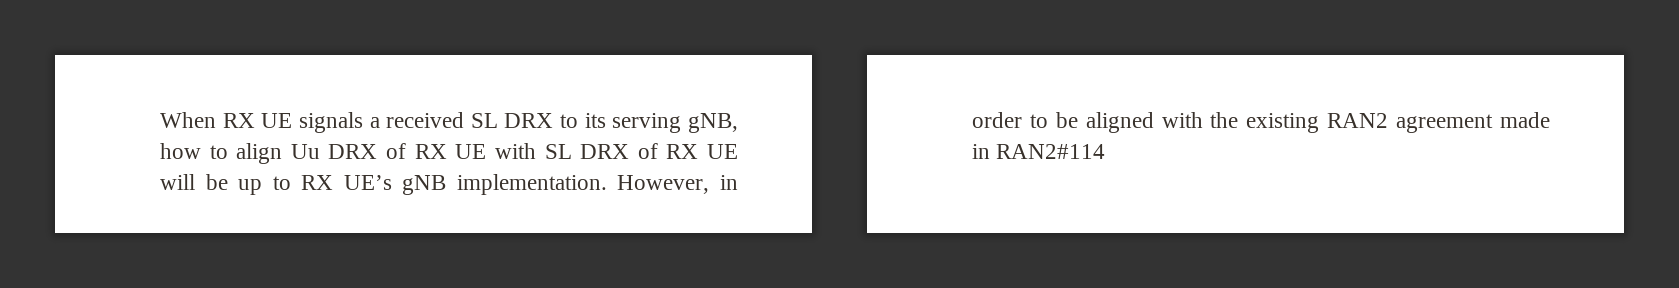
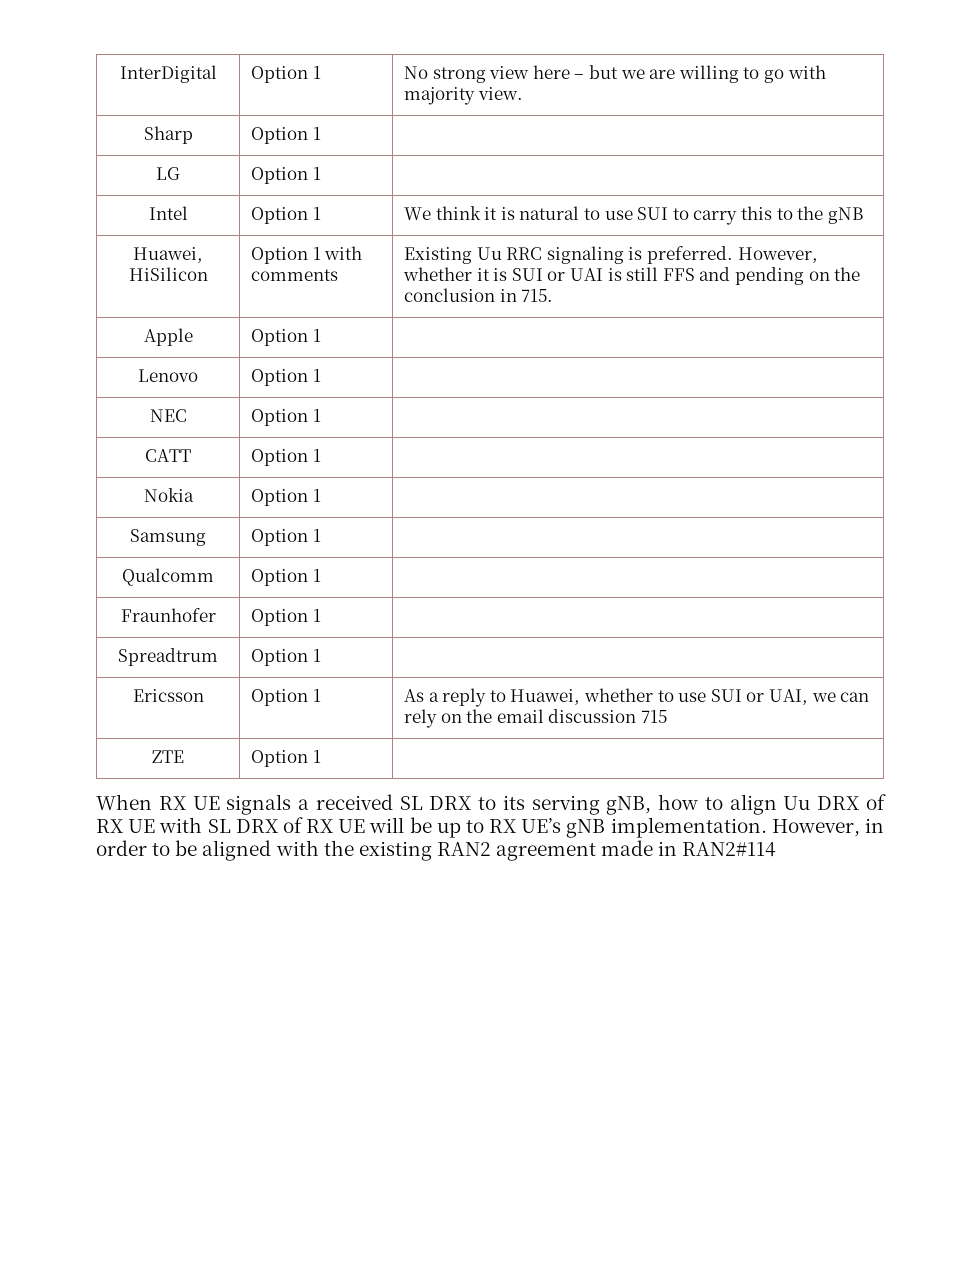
(160, 120) none -> [119,65,217,83] [251,66,321,83] [404,65,826,83] [404,87,523,105] [143,126,193,144] [251,127,321,144] [156,167,180,180] [251,167,321,184] [148,206,188,220] [251,207,321,224] [404,206,863,225] [133,247,203,263] [128,267,208,281] [251,246,363,264] [251,269,339,281] [404,246,818,264] [403,267,861,285] [404,288,554,302] [143,328,193,346] [251,329,321,346] [138,369,198,382] [251,369,321,386] [149,409,187,422] [251,409,321,426] [145,449,191,462] [251,449,321,466] [143,488,194,502] [251,489,321,506] [130,529,206,546] [251,529,321,546] [122,568,214,586] [251,569,321,586] [120,608,216,622] [251,609,321,626] [118,648,218,666] [251,649,321,666] [132,689,204,702] [251,689,321,706] [404,688,870,707] [404,709,668,728] [152,750,184,763] [251,750,321,767] InterDigital | Option 1 | No strong view here – but we are willing to go with majority view. // Sharp | Option 1 | // LG | Option 1 | // Intel | Option 1 | We think it is natural to use SUI to carry this to the gNB // Huawei, HiSilicon | Option 1 with comments | Existing Uu RRC signaling is preferred. However, whether it is SUI or UAI is still FFS and pending on the conclusion in 715. // Apple | Option 1 | // Lenovo | Option 1 | // NEC | Option 1 | // CATT | Option 1 | // Nokia | Option 1 | // Samsung | Option 1 | // Qualcomm | Option 1 | // Fraunhofer | Option 1 | // Spreadtrum | Option 1 | // Ericsson | Option 1 | As a reply to Huawei, whether to use SUI or UAI, we can rely on the email discussion 715 // ZTE | Option 1 | //

